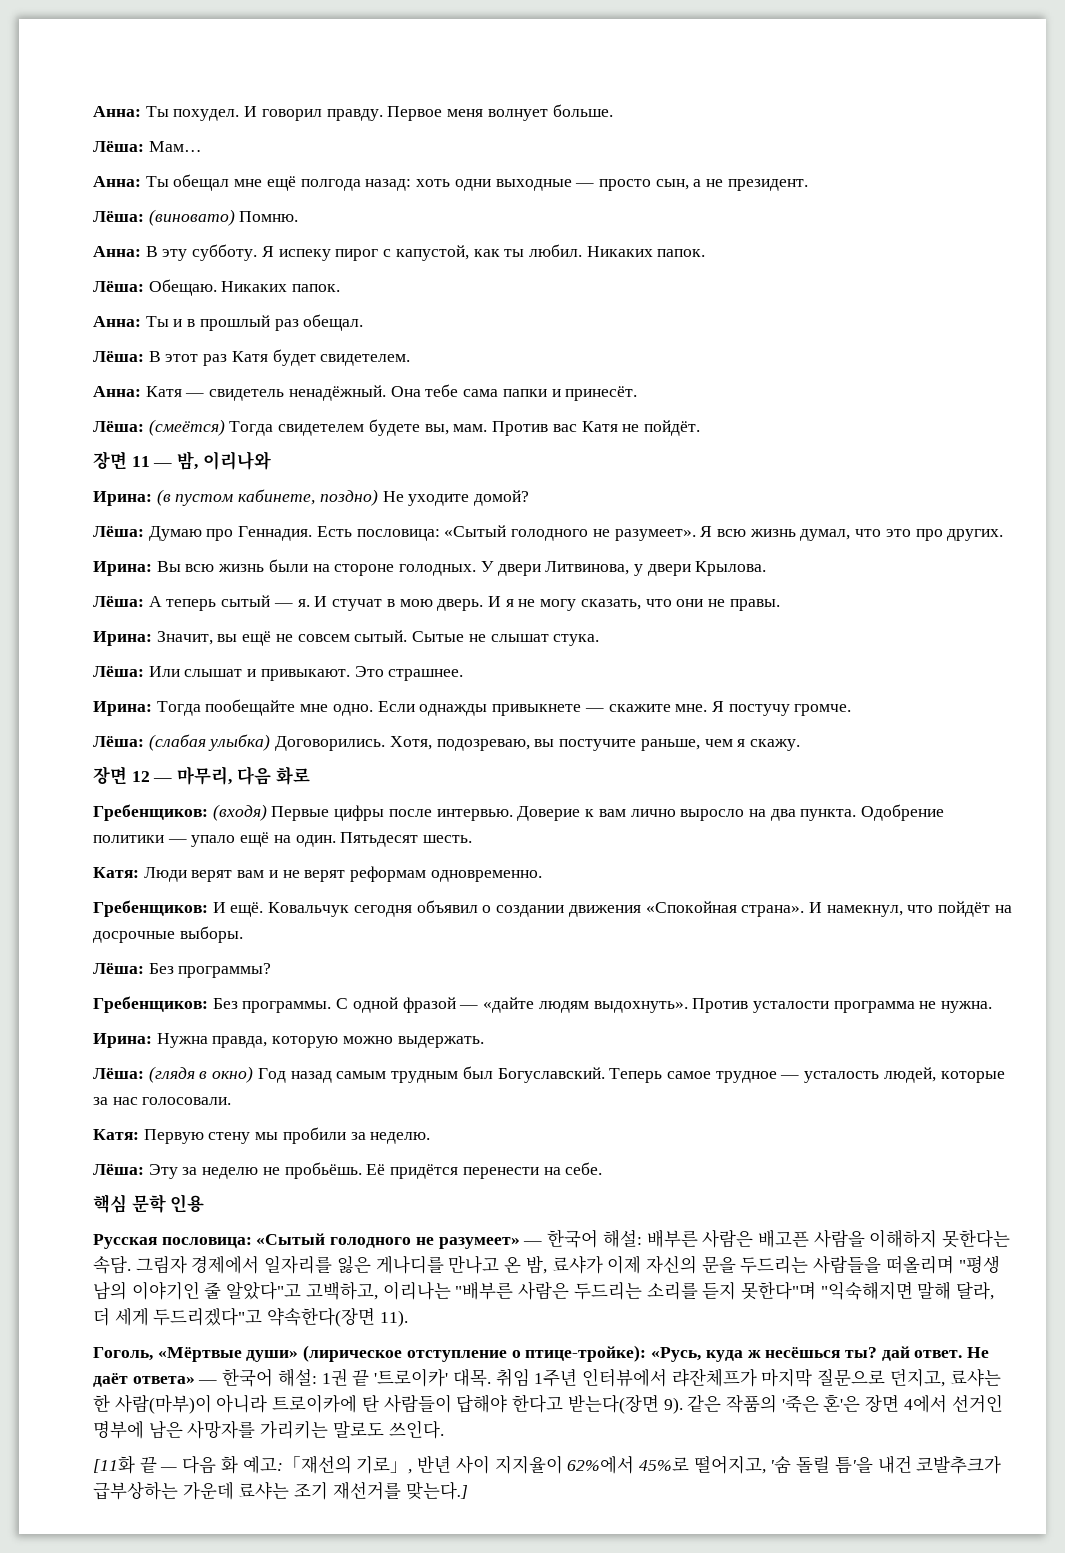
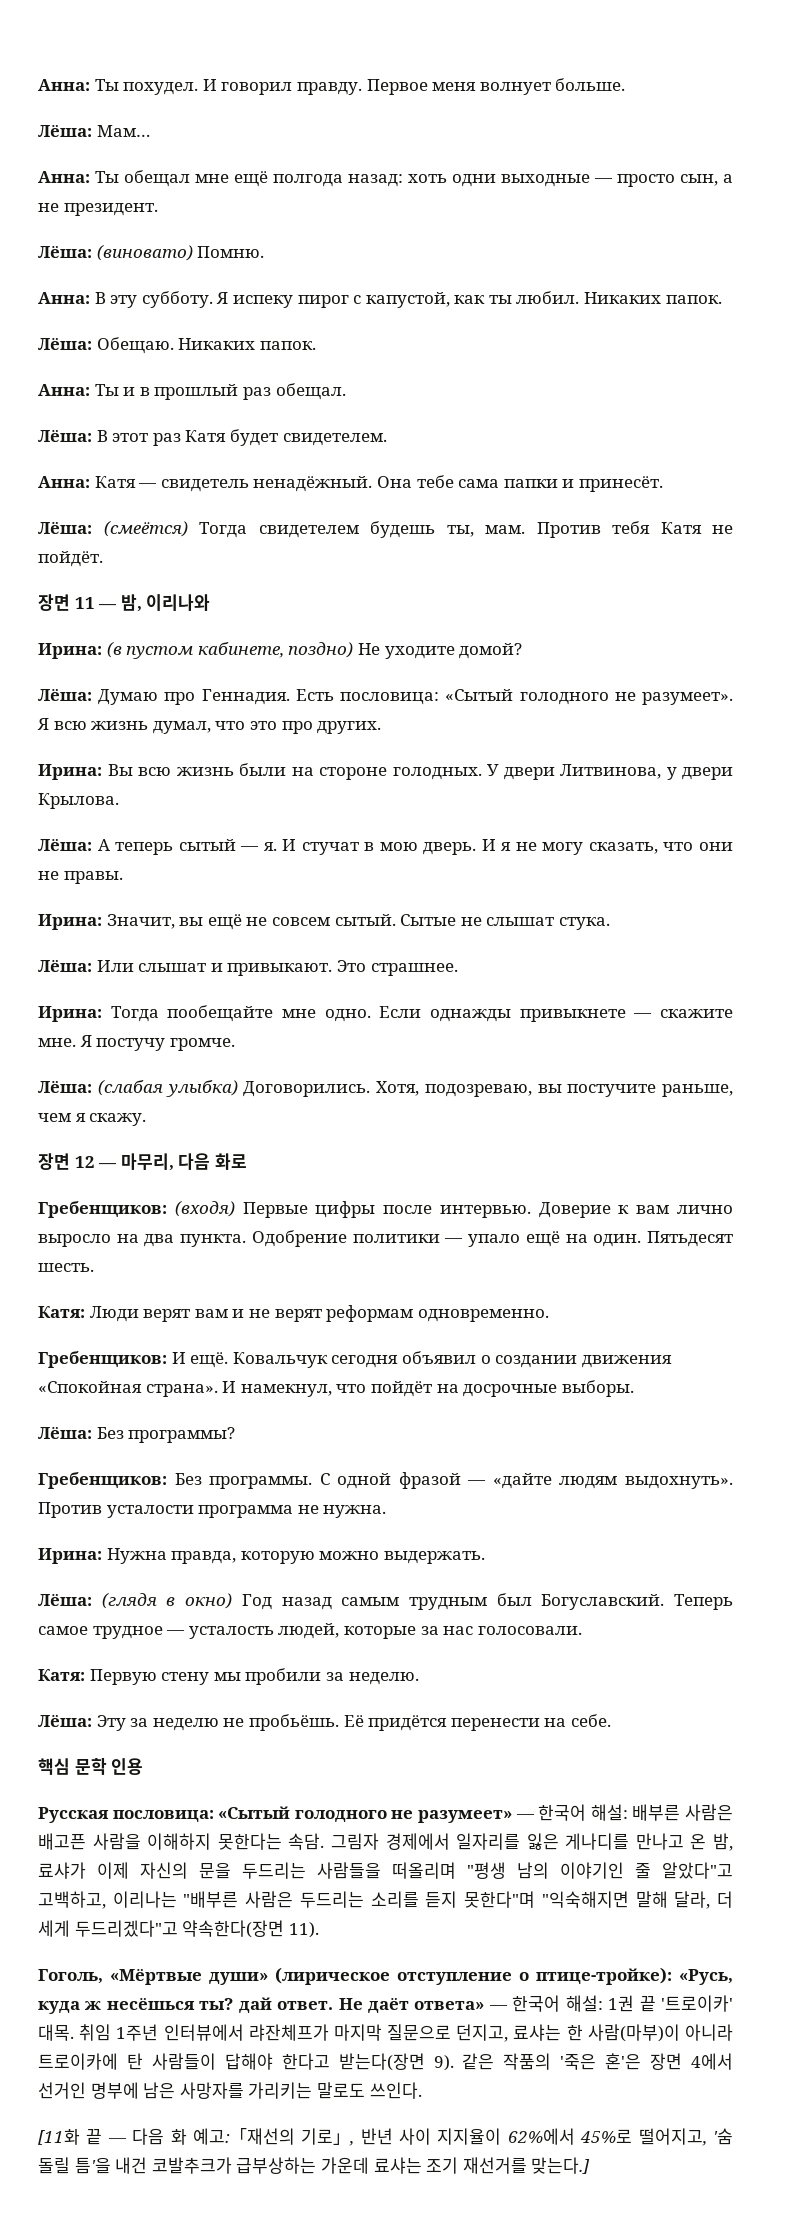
[368,419,449,436] будете вы, -> [370,521,474,538] будешь ты,
[552,424,577,432] вас -> [612,521,650,534] тебя

